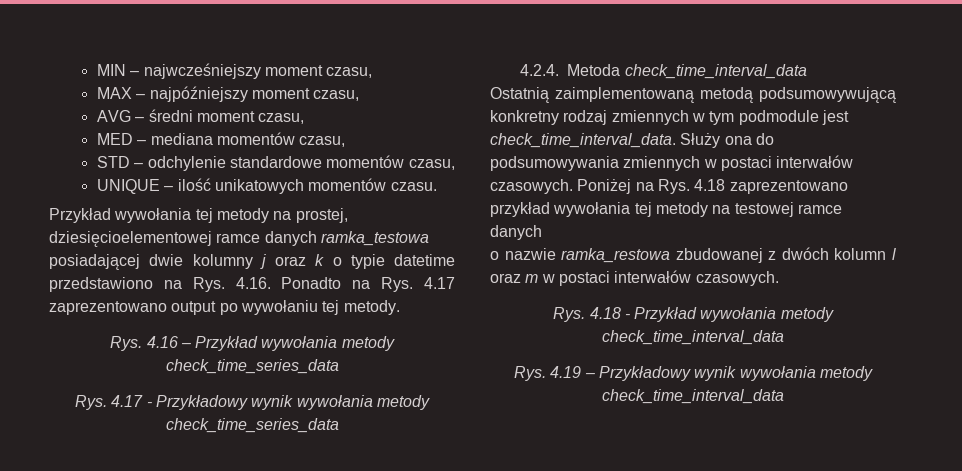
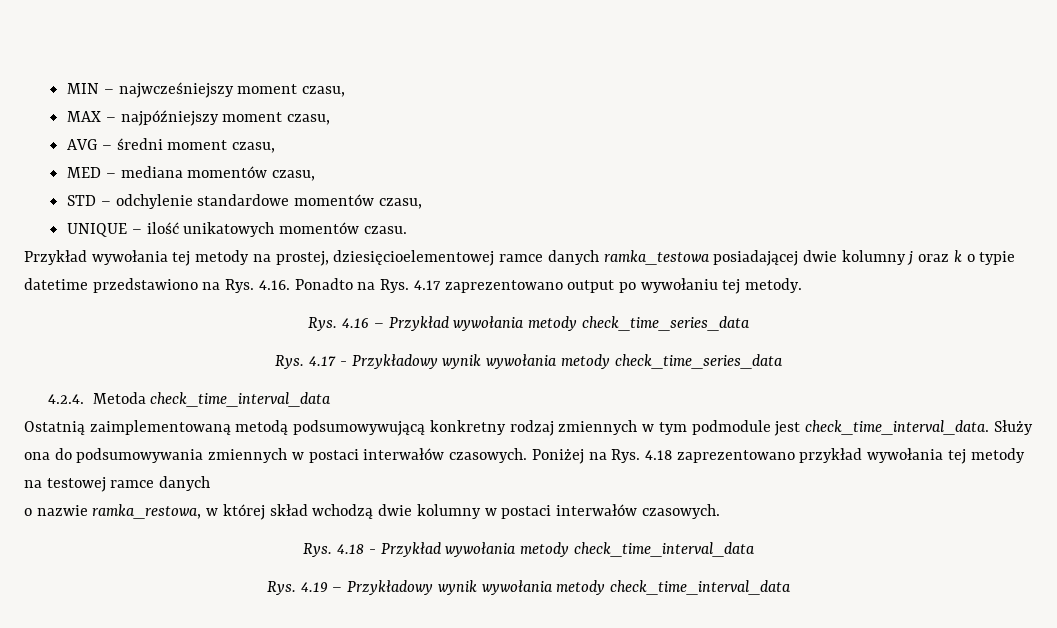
[561,247,896,263] [490,273,539,283] ramka_restowa zbudowanej z dwóch kolumn l oraz m -> [92,504,481,520] ramka_restowa, w której skład wchodzą dwie kolumny

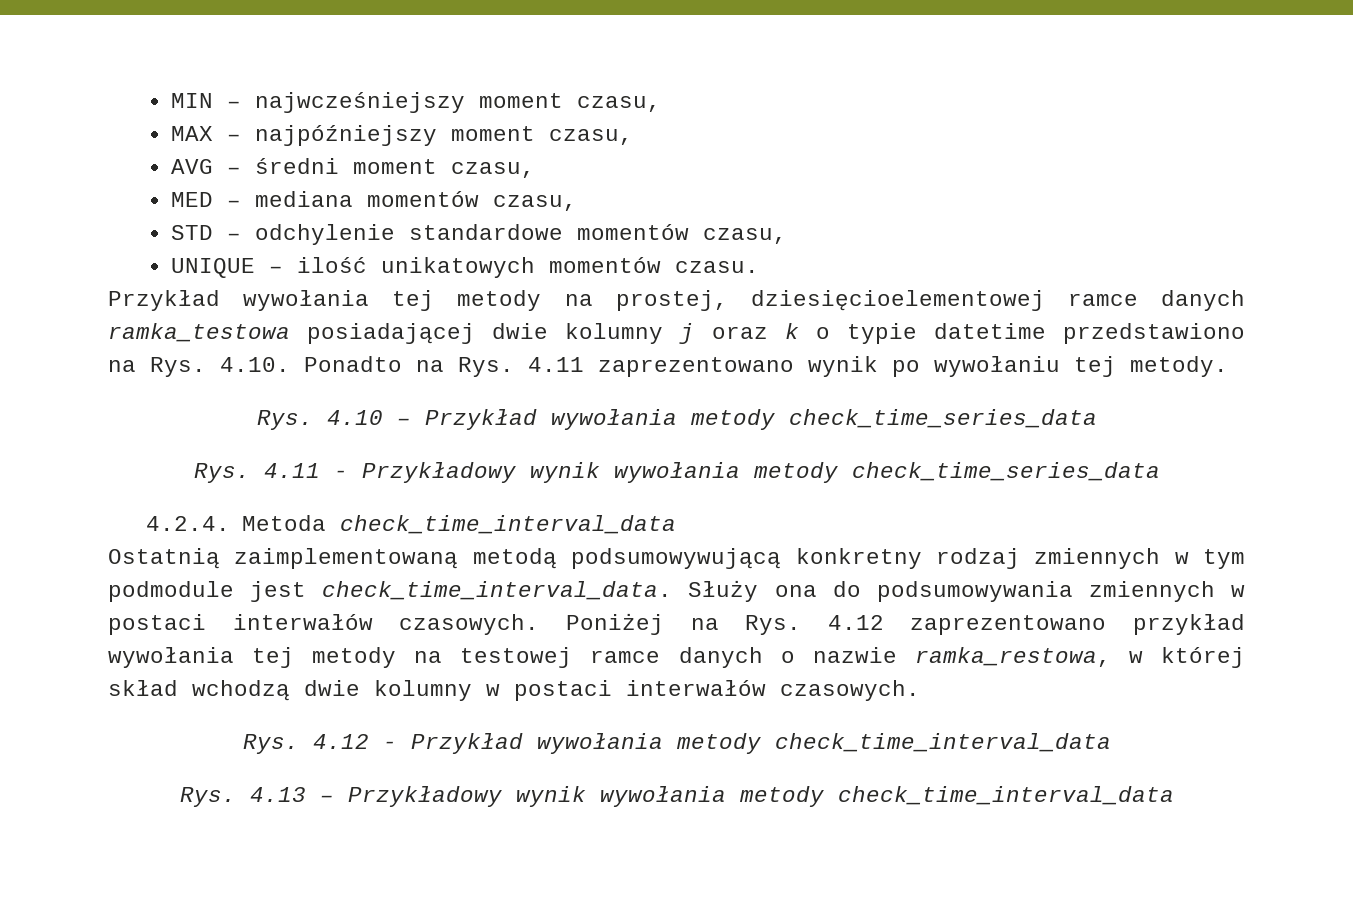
[258,280,290,290] 4.16. -> [220,357,290,372] 4.10.
[413,280,615,293] 4.17 zaprezentowano output -> [528,356,878,377] 4.11 zaprezentowano wynik
[342,318,370,328] 4.16 -> [326,410,383,425] 4.10
[309,356,337,366] 4.17 -> [263,463,320,478] 4.11
[644,450,672,460] 4.18 -> [827,615,884,630] 4.12
(211, 483) // -> (763, 657) none
[337,544,365,554] 4.18 -> [312,734,369,749] 4.12
[300,582,328,592] 4.19 -> [249,787,306,802] 4.13

